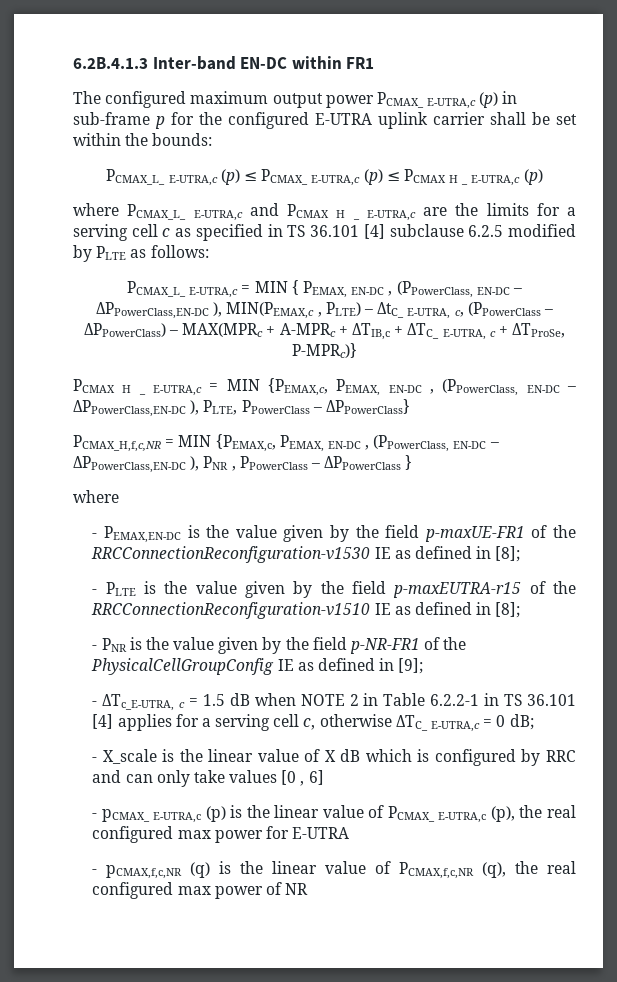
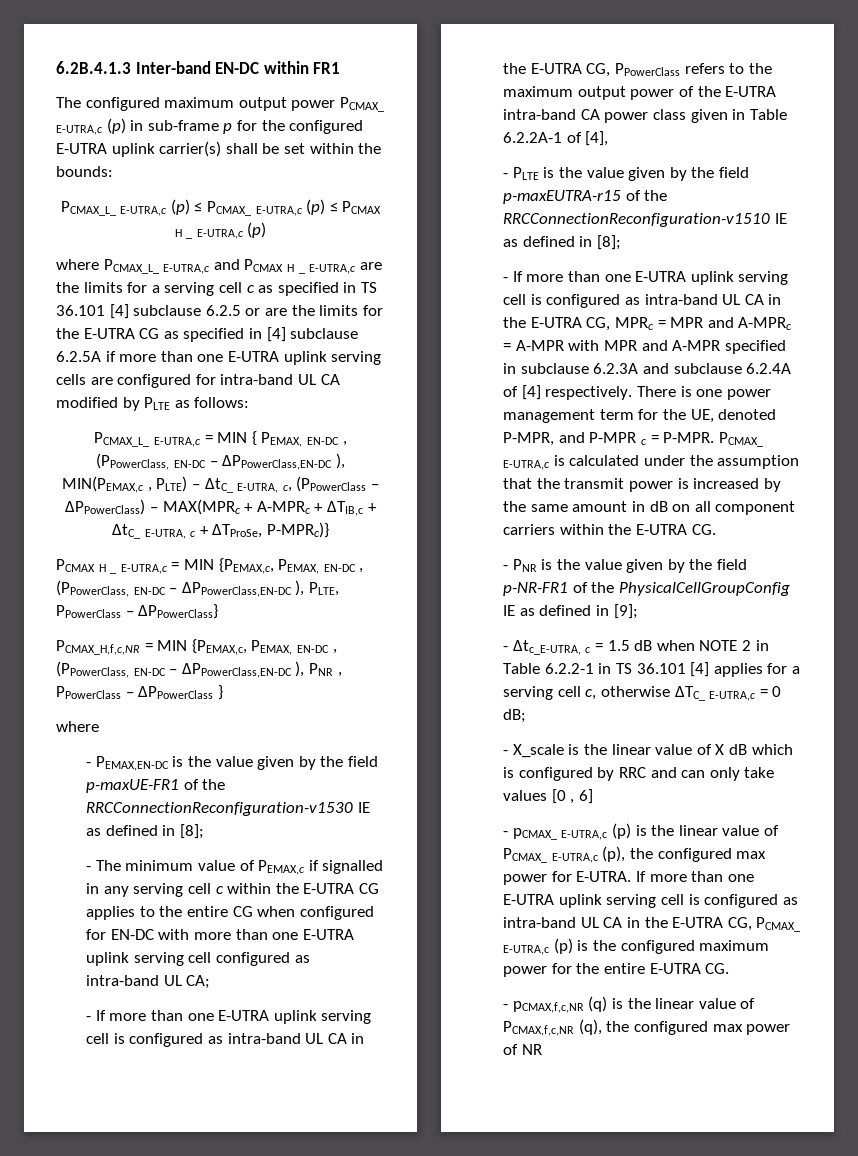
[433,112,485,125] carrier -> [159,141,222,157] carrier(s)
(504, 231) none -> [245,305,383,316] [56,327,359,342] [56,351,382,365] [56,374,340,388] or are the limits for the E-UTRA CG as specified in [4] subclause 6.2.5A if more than one E-UTRA uplink serving cells are configured for intra-band UL CA
[407,323,440,339] ΔTC_ -> [112,524,141,539] ΔtC_
(521, 554) none -> [86,860,384,875] [86,883,379,897] [86,906,374,920] [86,929,354,940] [86,952,310,966] [86,975,211,989] [86,1010,372,1024] [86,1033,365,1047] [503,63,772,77] [503,86,777,100] [503,109,787,123] [503,131,609,146] // - The minimum value of PEMAX,c if signalled in any serving cell c within the E-UTRA CG applies to the entire CG when configured for EN-DC with more than one E-UTRA uplink serving cell configured as intra-band UL CA; // - If more than one E-UTRA uplink serving cell is configured as intra-band UL CA in the E-UTRA CG, PPowerClass refers to the maximum output power of the E-UTRA intra-band CA power class given in Table 6.2.2A-1 of [4],
(521, 610) none -> [503,271,789,285] [503,294,782,308] [503,317,792,331] [503,340,786,354] [503,363,792,374] [503,385,771,400] [503,409,777,423] [503,432,763,447] [503,455,800,470] [503,478,781,492] [503,501,796,515] [503,524,716,535] // - If more than one E-UTRA uplink serving cell is configured as intra-band UL CA in the E-UTRA CG, MPRc = MPR and A-MPRc = A-MPR with MPR and A-MPR specified in subclause 6.2.3A and subclause 6.2.4A of [4] respectively. There is one power management term for the UE, denoted P-MPR, and P-MPR c = P-MPR. PCMAX_ E-UTRA,c is calculated under the assumption that the transmit power is increased by the same amount in dB on all component carriers within the E-UTRA CG.
[102,694,175,711] ΔTc_E-UTRA, -> [512,640,581,655] Δtc_E-UTRA,
[547,805,576,818] real -> (654, 853) none
[292,827,350,839] E-UTRA -> [576,871,754,882] [503,894,798,908] [503,917,801,932] [503,938,770,955] [503,963,730,977] E-UTRA. If more than one E-UTRA uplink serving cell is configured as intra-band UL CA in the E-UTRA CG, PCMAX_ E-UTRA,c (p) is the configured maximum power for the entire E-UTRA CG.
[547,861,576,874] real -> (630, 1026) none

